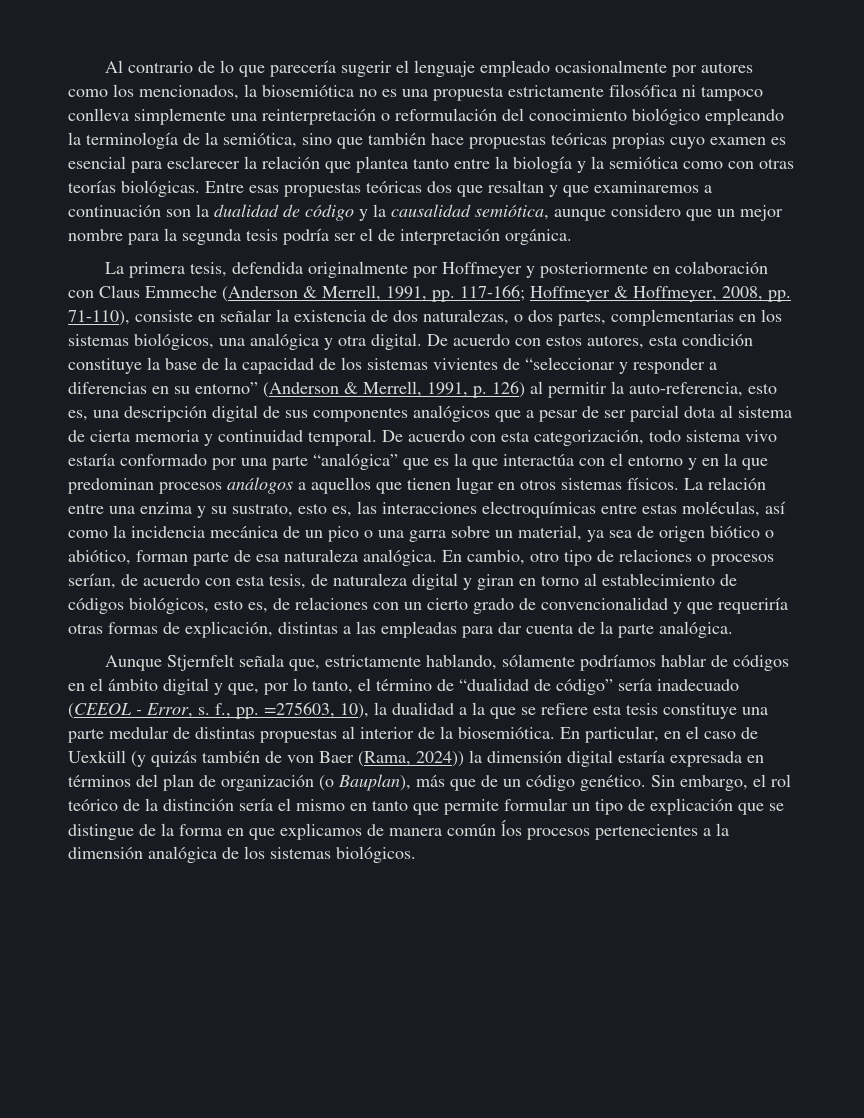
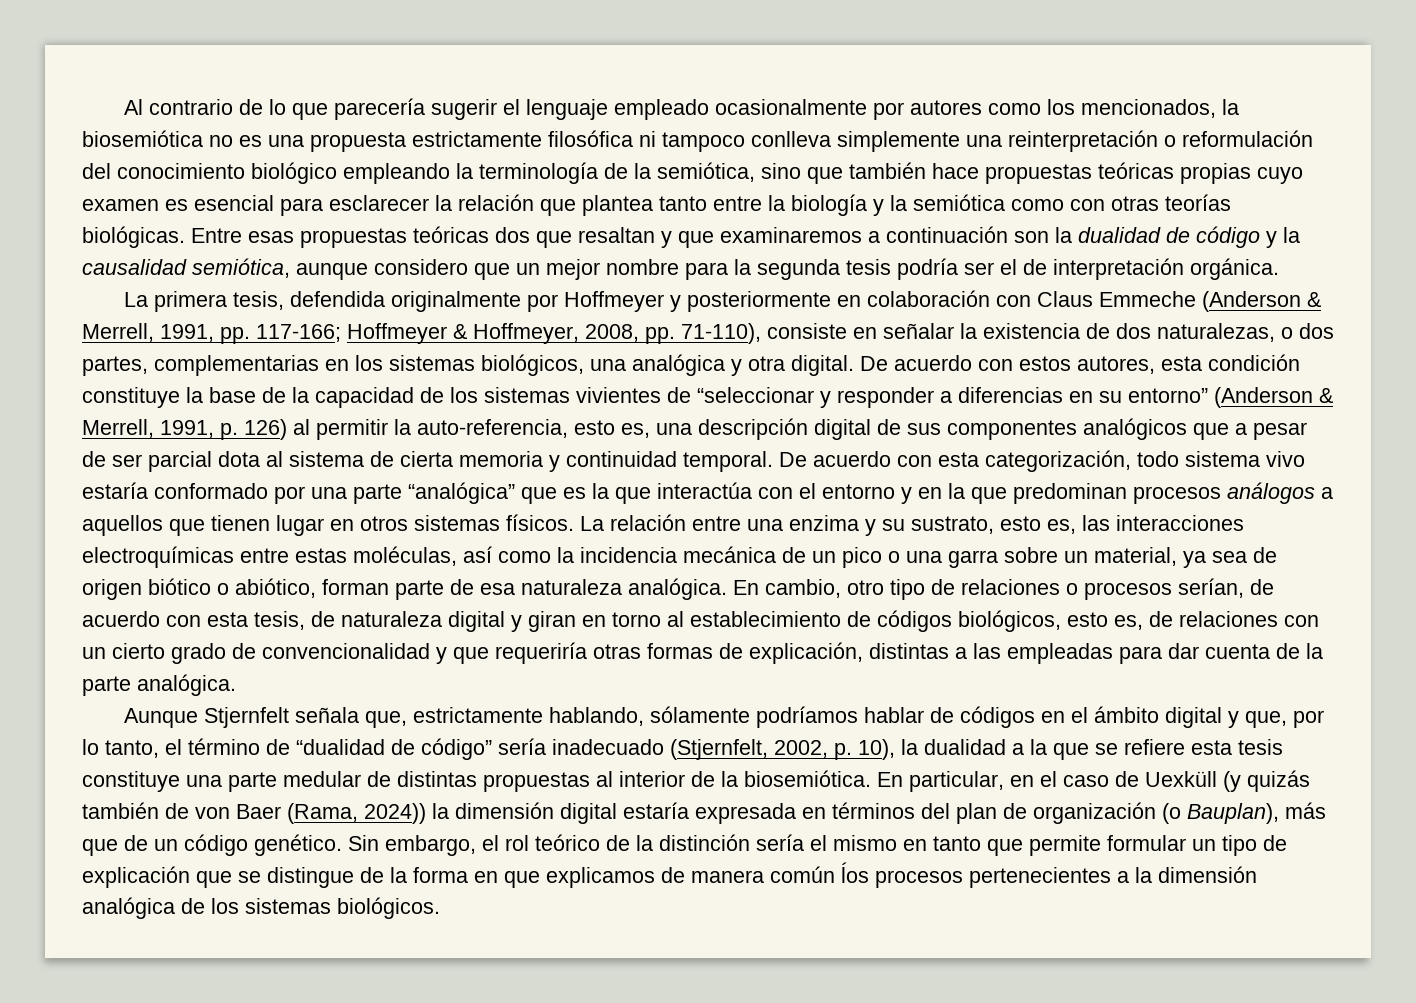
[68,702,335,719] (CEEOL - Error, s. f., pp. =275603, -> [670,739,852,760] (Stjernfelt, 2002, p.

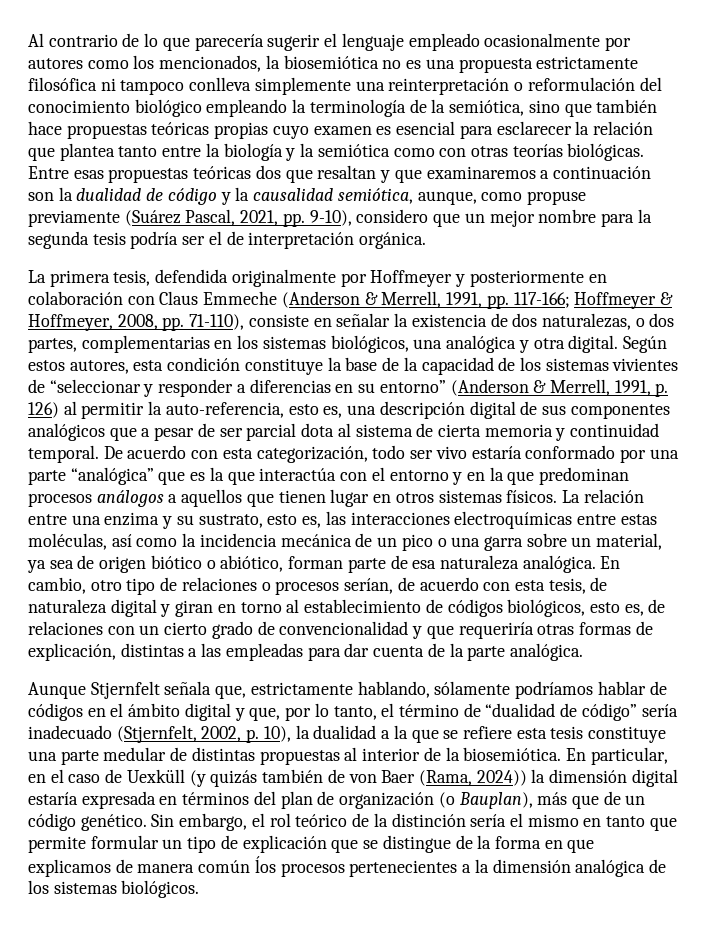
[296,263,368,280] aunque -> [417,191,586,205] [28,209,352,227] aunque, como propuse previamente (Suárez Pascal, 2021, pp. 9-10),
[860,355,1013,371] De acuerdo con -> [622,336,667,353] Según
[1185,451,1260,467] sistema -> [410,450,434,459] ser

